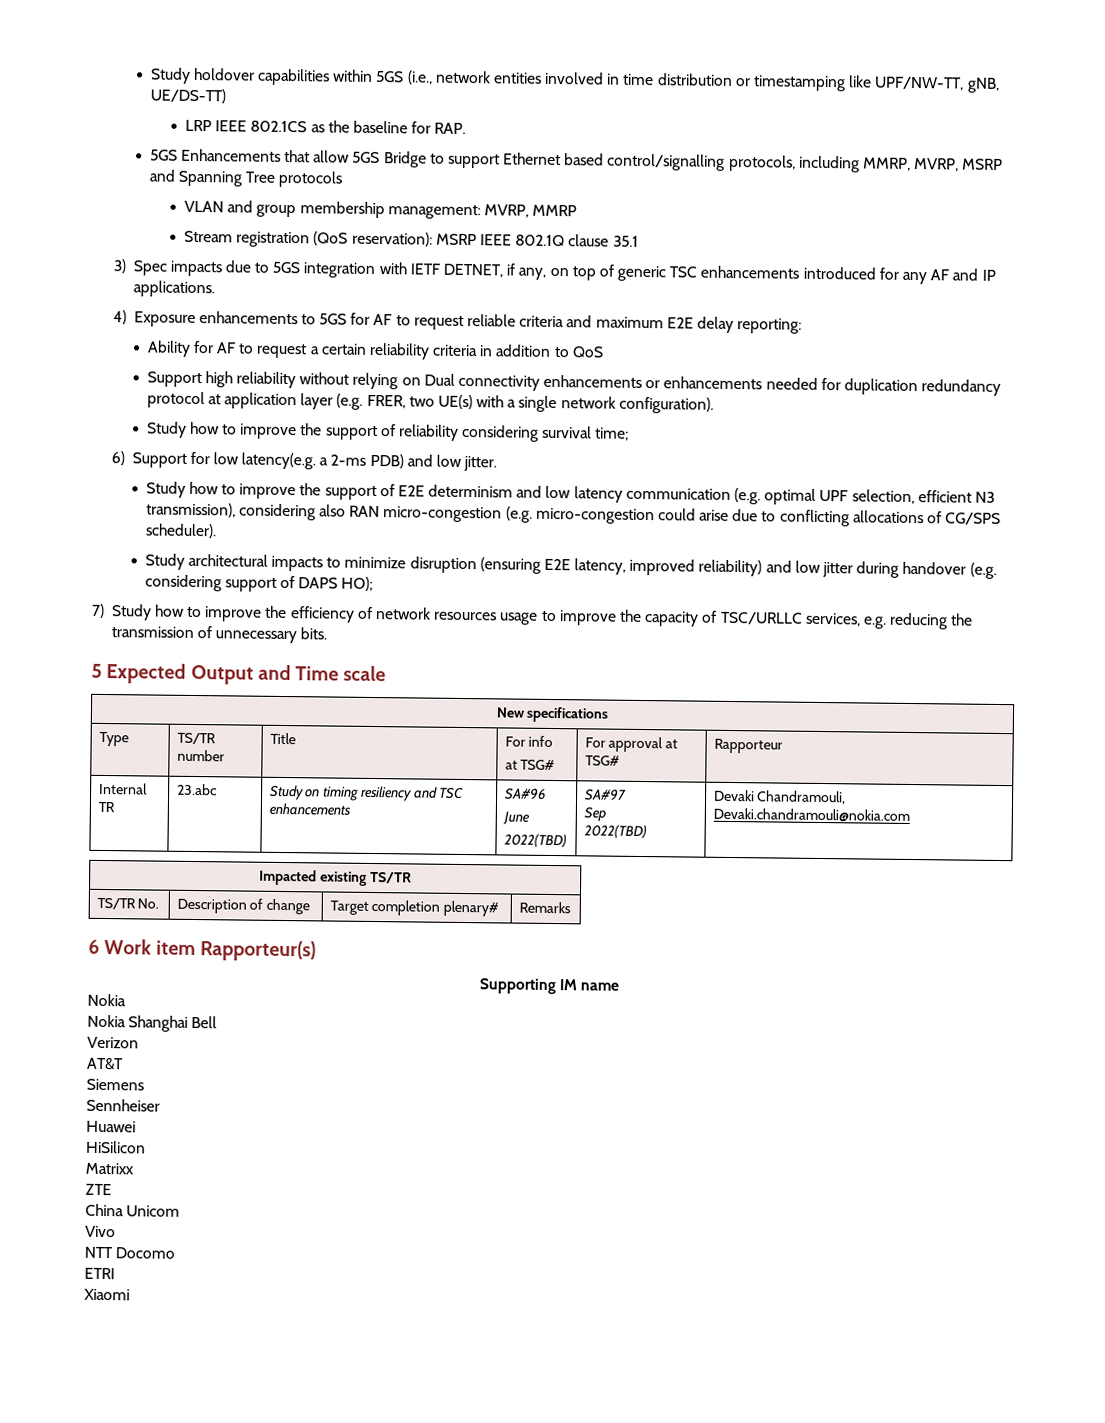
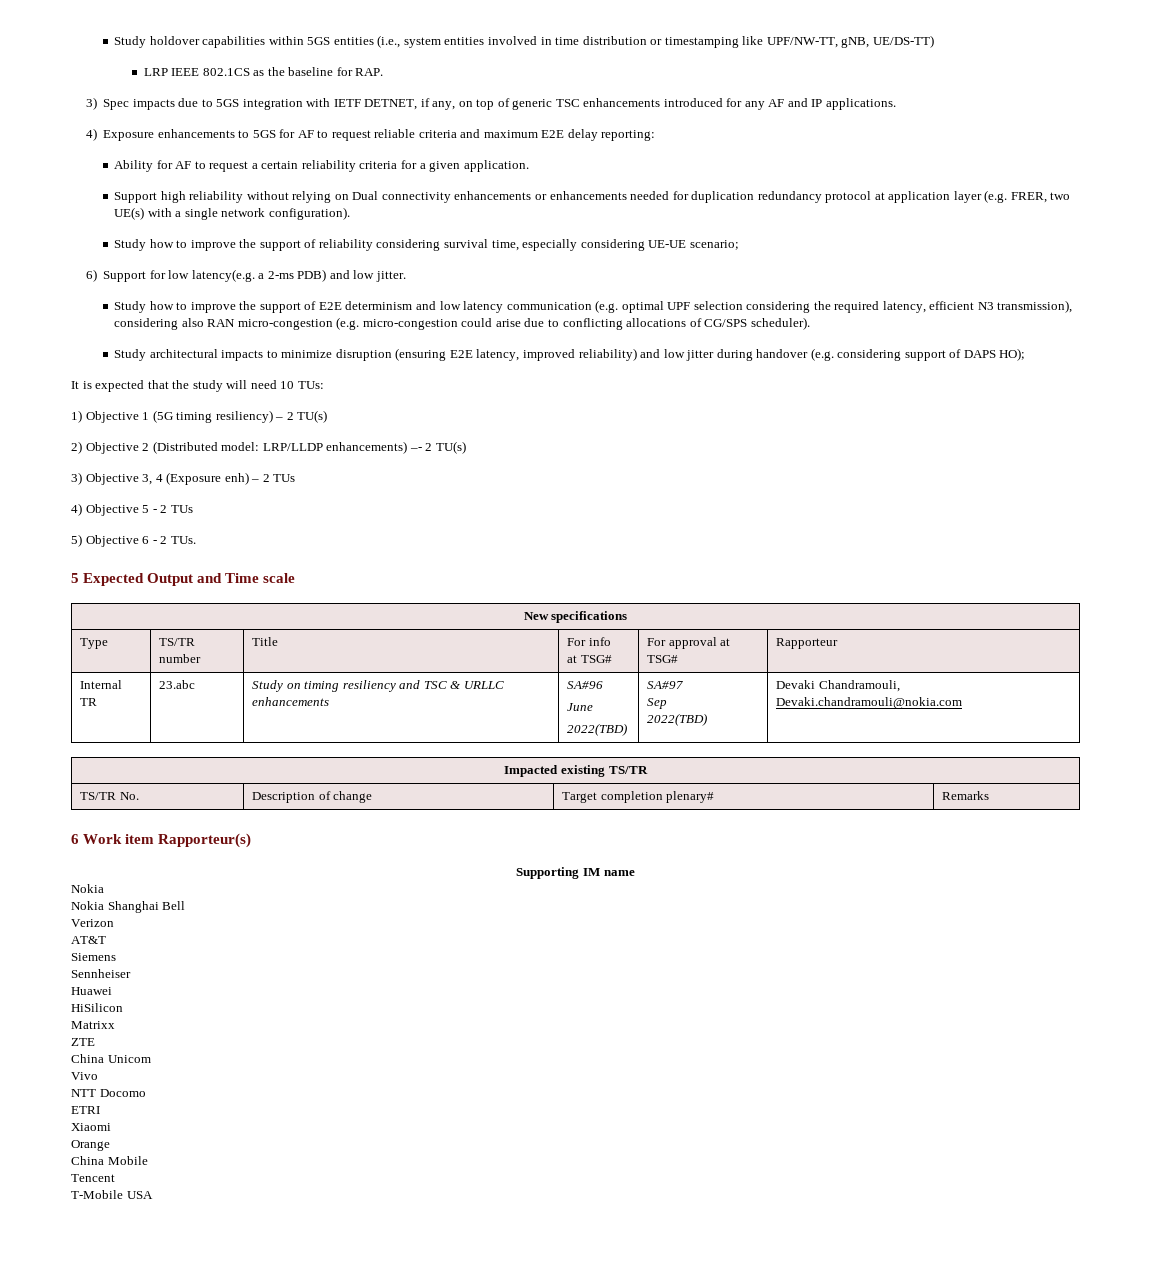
[406,70,491,85] (i.e., network -> [333,35,441,48] entities (i.e., system
[149,148,1004,173] [148,169,344,188] [184,200,578,220] [184,230,639,248] // 5GS Enhancements that allow 5GS Bridge to support Ethernet based control/signalling protocols, including MMRP, MVRP, MSRP and Spanning Tree protocols // VLAN and group membership management: MVRP, MMRP // Stream registration (QoS reservation): MSRP IEEE 802.1Q clause 35.1 -> (384, 72) none
[479,344,604,358] in addition to QoS -> [400,160,529,172] for a given application.
[595,427,630,441] time; -> [491,239,739,251] time, especially considering UE-UE scenario;
[851,489,915,505] selection, -> [693,301,926,313] selection considering the required latency,
[92,603,974,630] [110,626,328,644] 7) Study how to improve the efficiency of network resources usage to improve the capacity of TSC/URLLC services, e.g. reducing the transmission of unnecessary bits. -> [71,380,324,392] [71,410,328,423] [71,441,466,454] [71,472,296,485] [71,503,193,516] [71,534,196,547] It is expected that the study will need 10 TUs: // 1) Objective 1 (5G timing resiliency) – 2 TU(s) // 2) Objective 2 (Distributed model: LRP/LLDP enhancements) –- 2 TU(s) // 3) Objective 3, 4 (Exposure enh) – 2 TUs // 4) Objective 5 - 2 TUs // 5) Objective 6 - 2 TUs.
(465, 793) none -> [450,681,504,689] & URLLC
(130, 1294) none -> [71,1140,110,1151] [71,1156,148,1165] [71,1174,115,1182] [71,1190,153,1199] // Orange // China Mobile // Tencent // T-Mobile USA

